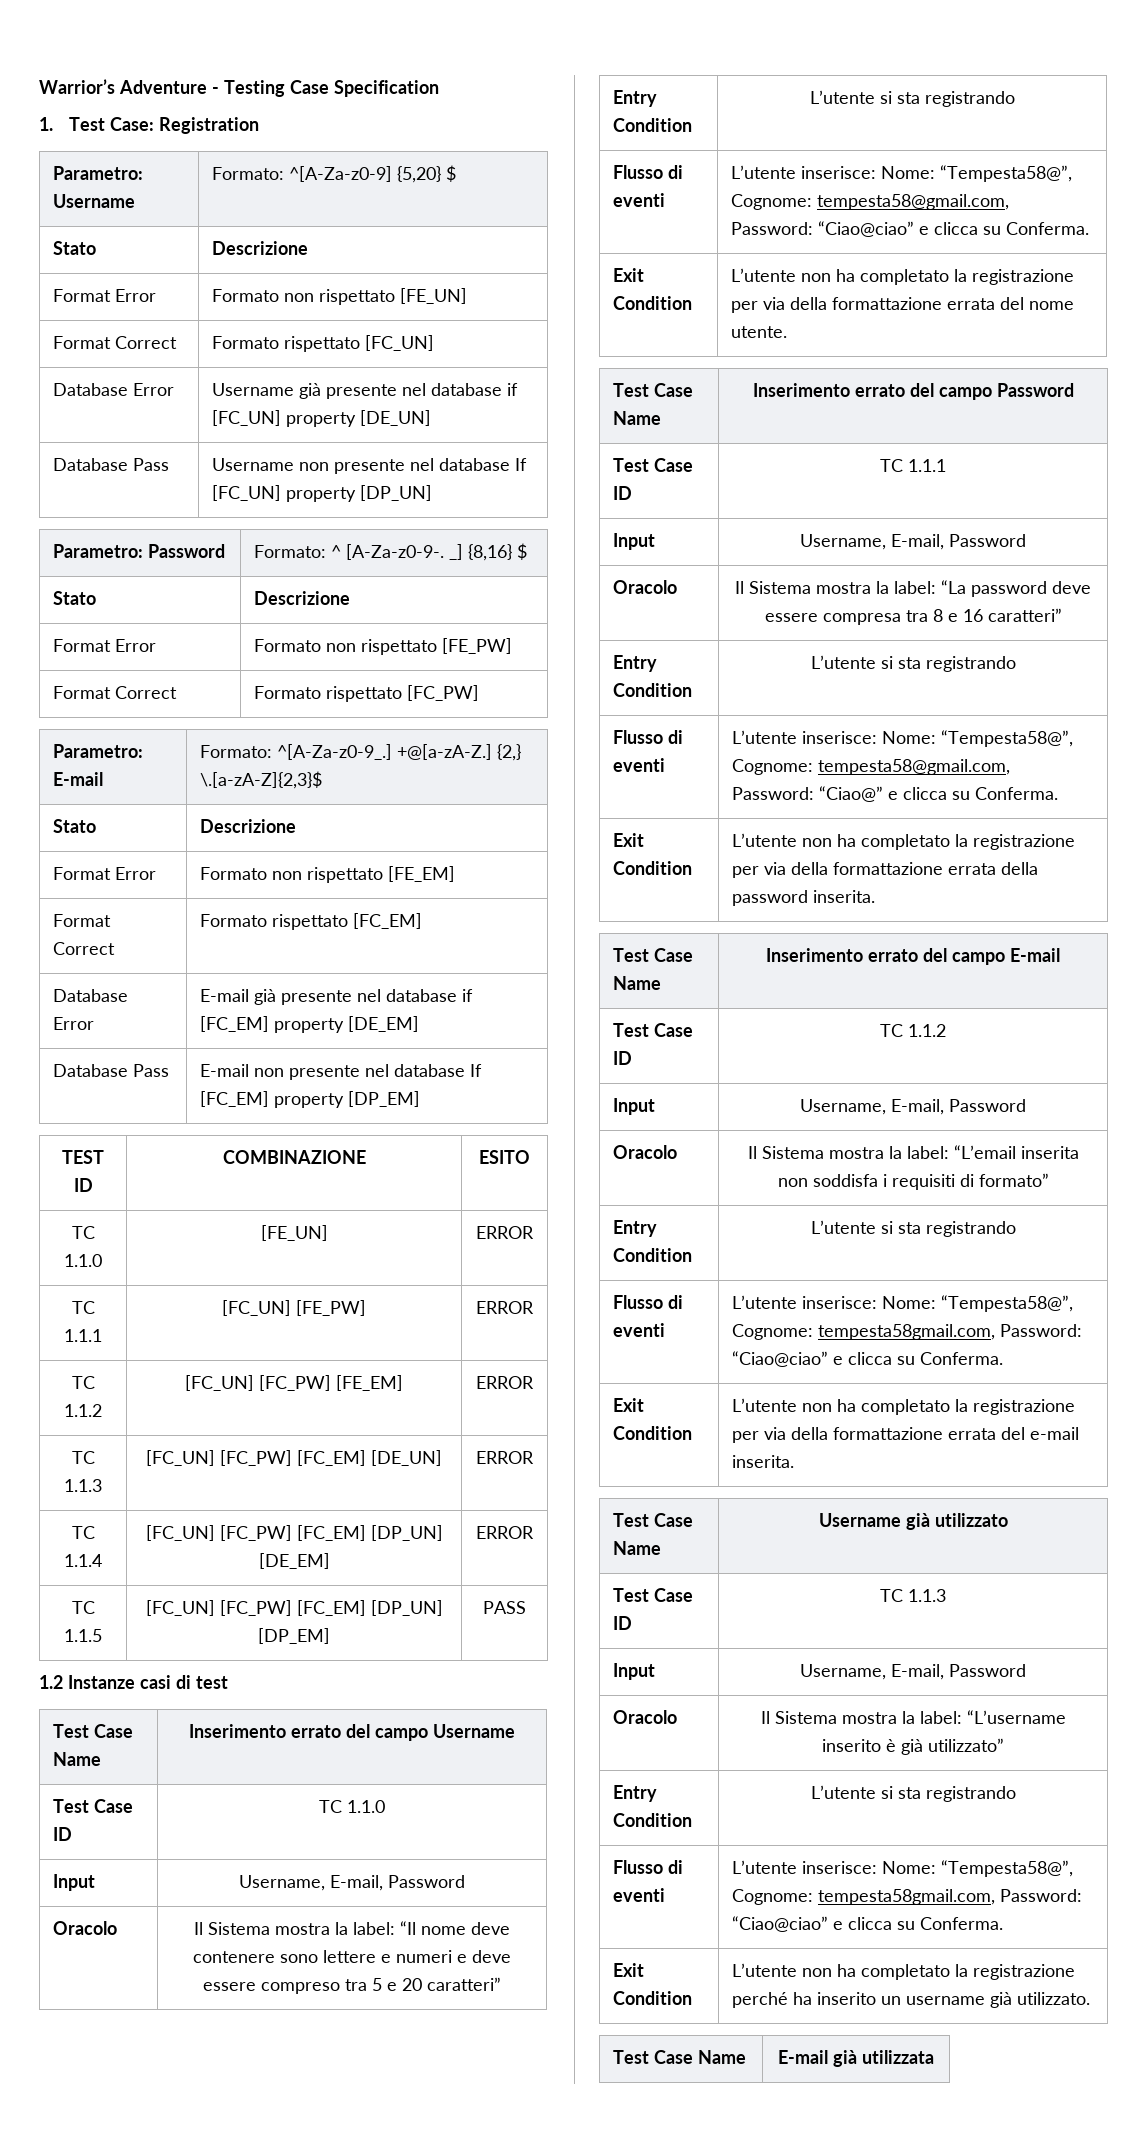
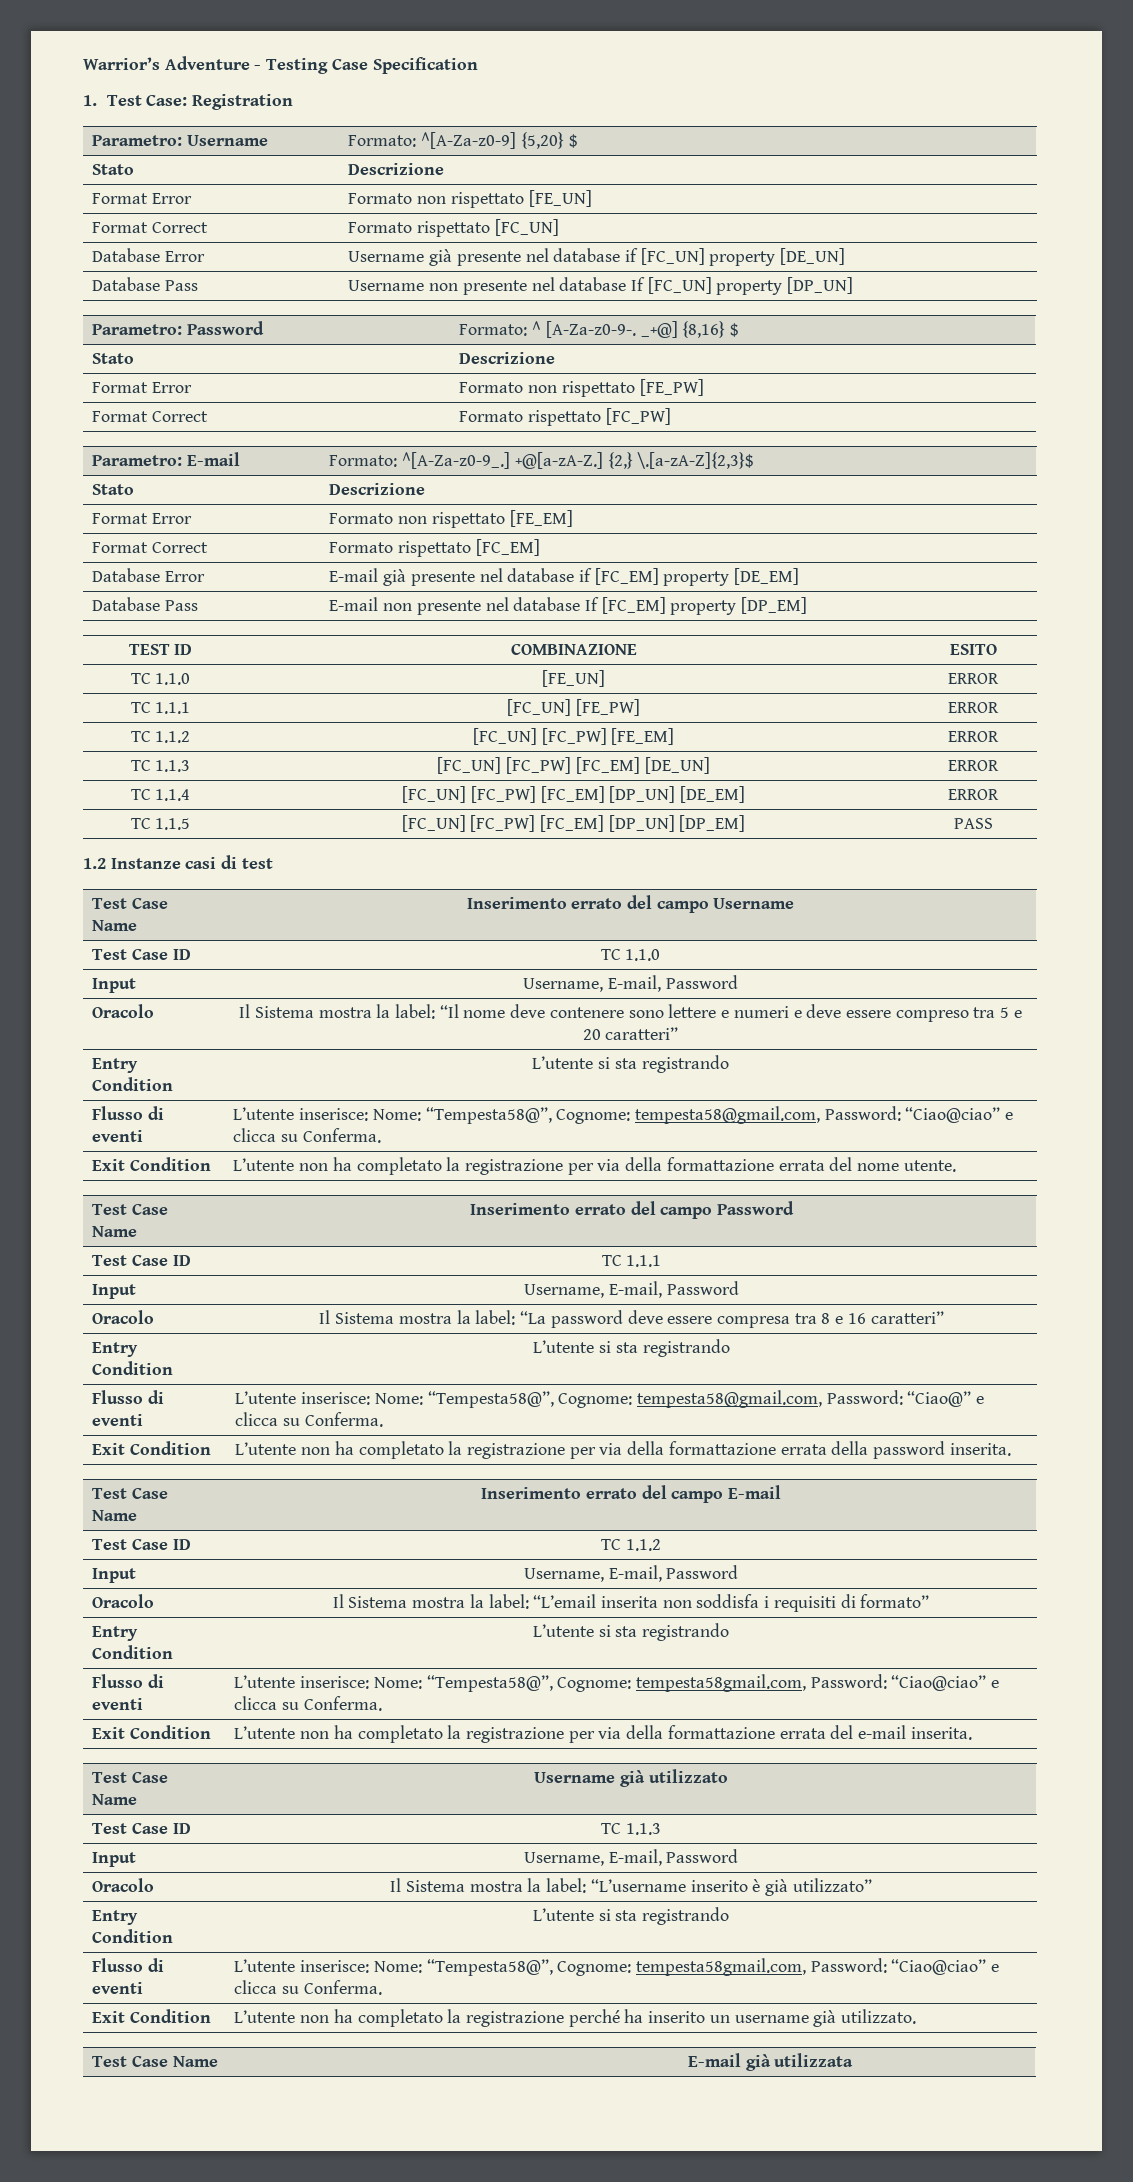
[448,544,463,560] _] -> [640,321,678,338] _+@]

